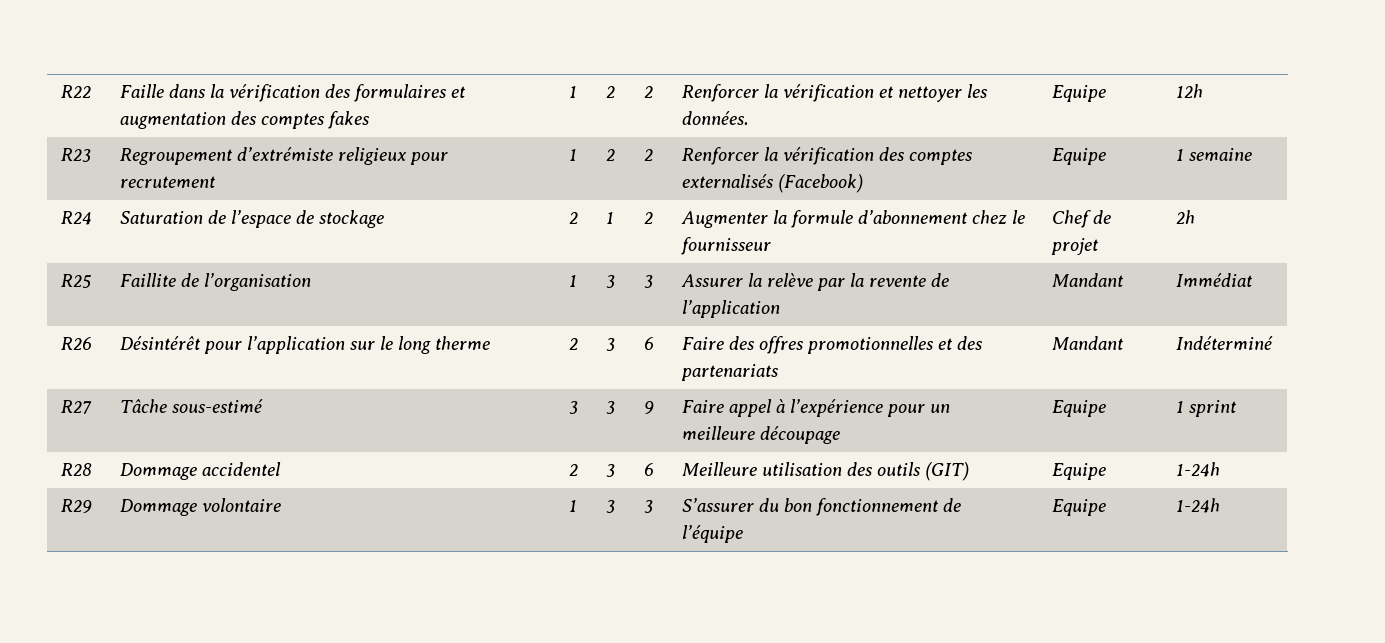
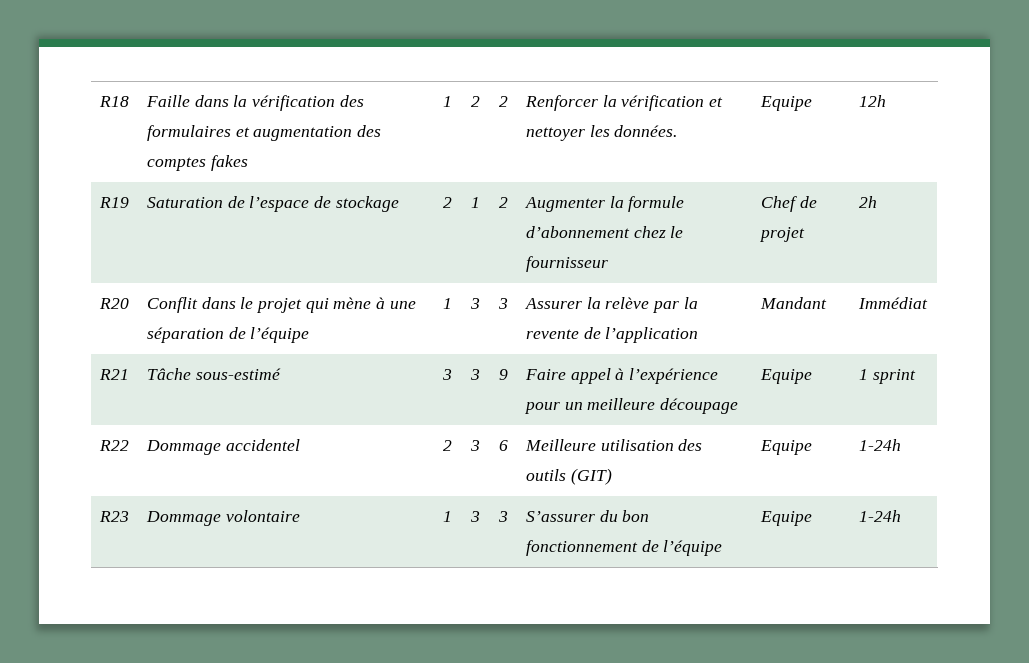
[60,85,91,98] R22 -> [98,96,129,107] R18
[60,148,91,162] [119,147,448,165] [119,176,216,188] [568,149,577,161] [605,149,615,161] [643,149,653,161] [681,147,972,165] [681,174,863,193] [1051,148,1106,165] [1175,148,1252,161] [60,211,92,225] R23 | Regroupement d’extrémiste religieux pour recrutement | 1 | 2 | 2 | Renforcer la vérification des comptes externalisés (Facebook) | Equipe | 1 semaine // R24 -> [98,197,129,208] R19
[60,274,91,288] [119,273,311,291] R25 | Faillite de l’organisation -> [98,298,129,309] [146,297,416,313] [146,327,310,343] R20 | Conflit dans le projet qui mène à une séparation de l’équipe
[60,337,92,350] [119,336,490,354] [568,338,578,350] [605,338,615,351] [643,337,654,350] [681,336,982,354] [680,364,778,381] [1051,336,1124,350] [1175,336,1273,350] [60,400,92,414] R26 | Désintérêt pour l’application sur le long therme | 2 | 3 | 6 | Faire des offres promotionnelles et des partenariats | Mandant | Indéterminé // R27 -> [98,369,129,380] R21
[60,463,92,476] R28 -> [98,440,129,451] R22
[60,499,92,513] R29 -> [98,511,129,522] R23

